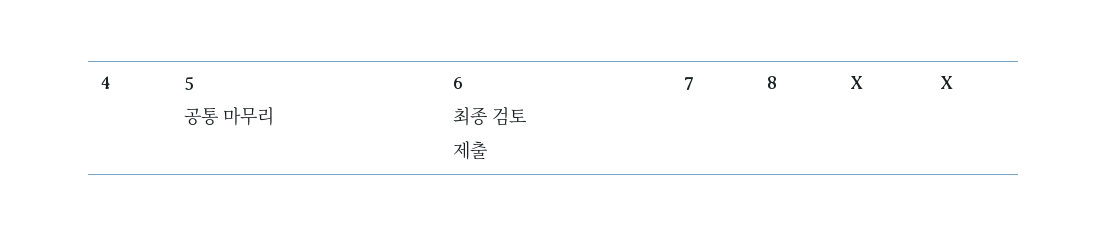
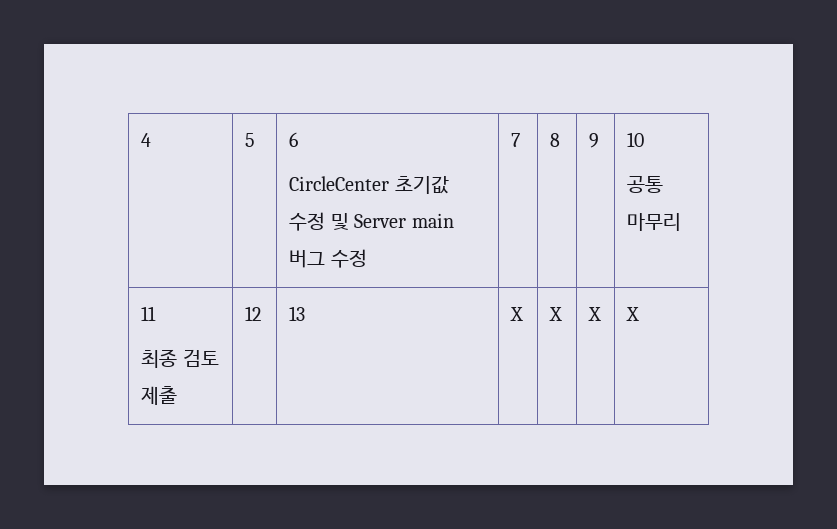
[183,107,274,126] // 공통 마무리 -> (256, 140) none
[452,107,526,126] [452,141,487,160] [683,77,694,90] [766,76,777,89] [849,76,863,89] [939,76,953,89] 최종 검토 // 제출 | 7 | 8 | X | X -> [289,176,449,194] [289,212,454,231] [289,249,367,268] [511,133,521,147] [550,133,561,147] [589,133,600,148] [627,132,645,147] [627,176,664,193] [627,213,682,231] [141,306,157,321] [141,349,219,368] [141,386,178,405] [245,306,262,321] [289,306,306,321] [510,307,524,321] [549,307,563,321] [588,307,602,321] [626,307,640,321] CircleCenter 초기값 수정 및 Server main 버그 수정 | 7 | 8 | 9 | 10 // 공통 마무리 // 11 // 최종 검토 제출 | 12 | 13 | X | X | X | X

